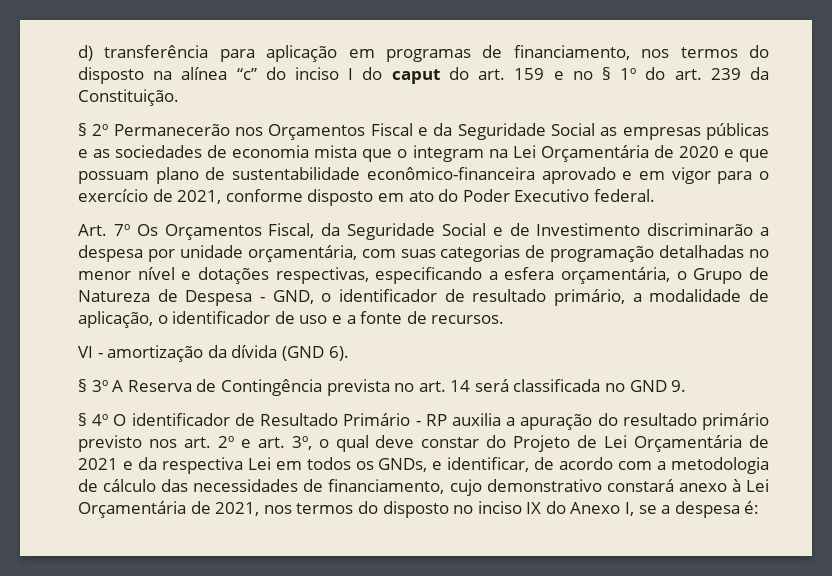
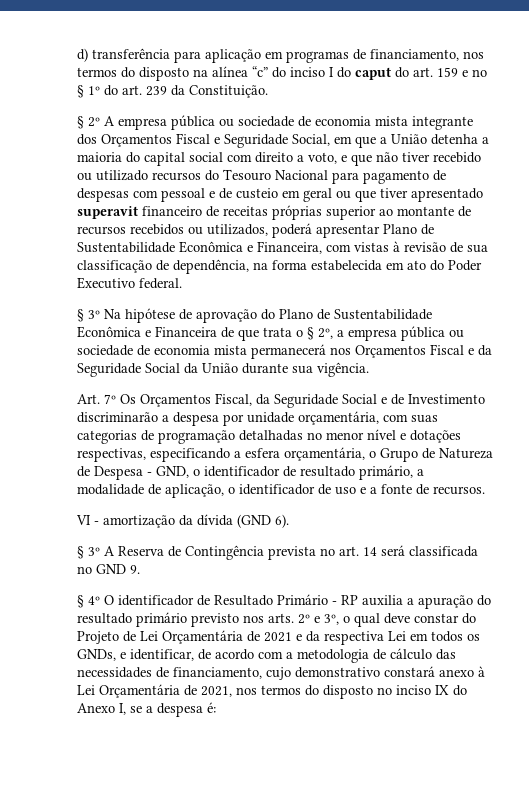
[113,124,230,136] Permanecerão -> [104,115,473,130] [77,133,489,148] [77,152,481,166] [77,169,446,184] [77,188,483,202] [77,205,471,220] [77,223,434,238] [77,241,488,254] [77,259,482,274] [77,277,182,289] [77,308,432,323] [77,326,464,341] [77,344,326,359] A empresa pública ou sociedade de economia mista integrante dos Orçamentos Fiscal e Seguridade Social, em que a União detenha a maioria do capital social com direito a voto, e que não tiver recebido ou utilizado recursos do Tesouro Nacional para pagamento de despesas com pessoal e de custeio em geral ou que tiver apresentado superavit financeiro de receitas próprias superior ao montante de recursos recebidos ou utilizados, poderá apresentar Plano de Sustentabilidade Econômica e Financeira, com vistas à revisão de sua classificação de dependência, na forma estabelecida em ato do Poder Executivo federal. // § 3º Na hipótese de aprovação do Plano de Sustentabilidade Econômica e Financeira de que trata o § 2º, a empresa pública ou sociedade de economia mista permanecerá
[600,123,770,140] [78,145,770,162] [78,167,770,184] [78,189,655,206] as empresas públicas e as sociedades de economia mista que o integram na Lei Orçamentária de 2020 e que possuam plano de sustentabilidade econômico-financeira aprovado e em vigor para o exercício de 2021, conforme disposto em ato do Poder Executivo federal. -> [184,362,369,377] da União durante sua vigência.
[183,437,211,448] art. -> [268,613,294,623] arts.
[257,437,285,448] art. -> (320, 619) none

